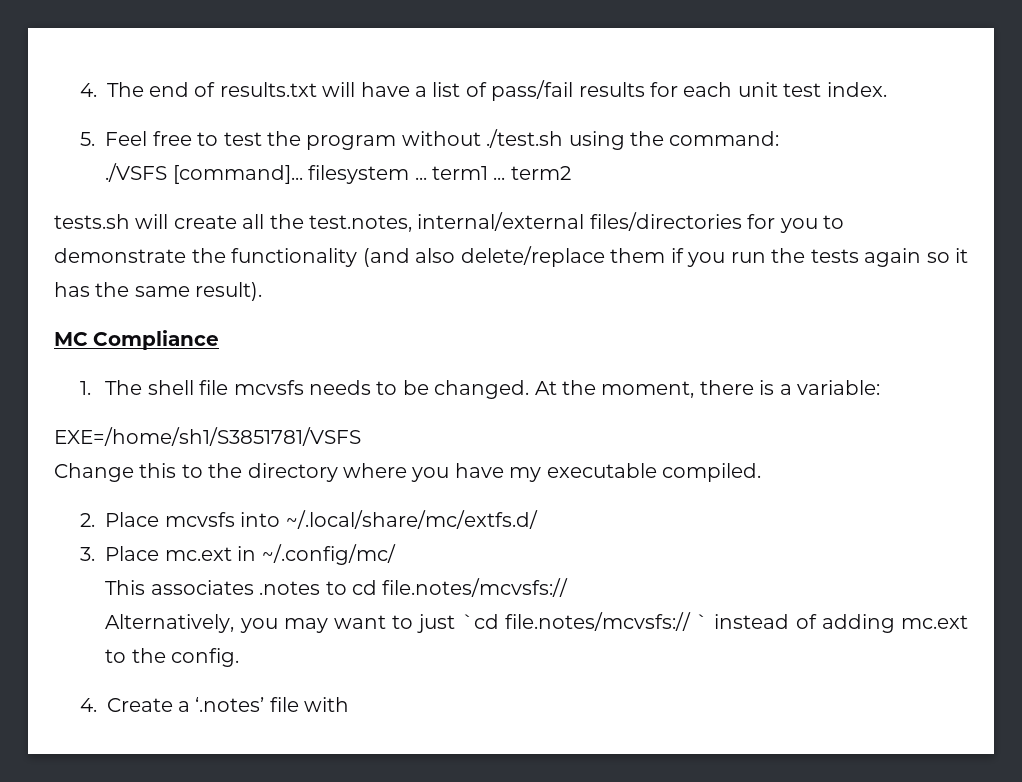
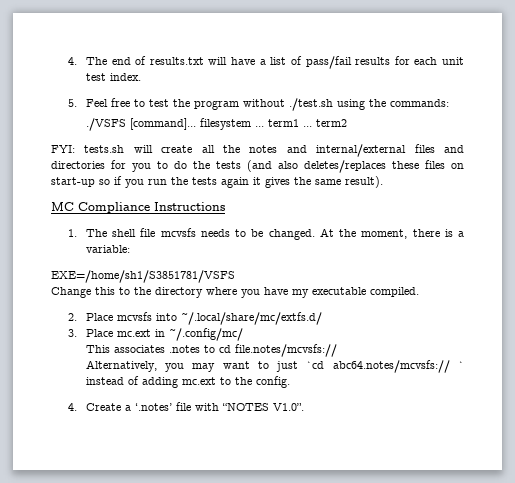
[669,131,780,146] command: -> [389,99,449,107] commands:
(571, 173) none -> [51,145,75,153] FYI:
[309,212,844,233] [54,246,665,267] test.notes, internal/external files/directories for you to demonstrate the functionality (and also delete/replace them -> [249,144,464,157] [51,160,464,173] [51,177,110,187] notes and internal/external files and directories for you to do the tests (and also deletes/replaces these files on start-up so
[926,248,968,263] [54,282,90,297] so it has -> [253,177,290,188] it gives
(220, 340) none -> [154,202,225,211] Instructions
[504,612,691,631] file.notes/mcvsfs:// -> [332,360,450,373] abc64.notes/mcvsfs://
(350, 704) none -> [221,403,304,411] “NOTES V1.0”.

